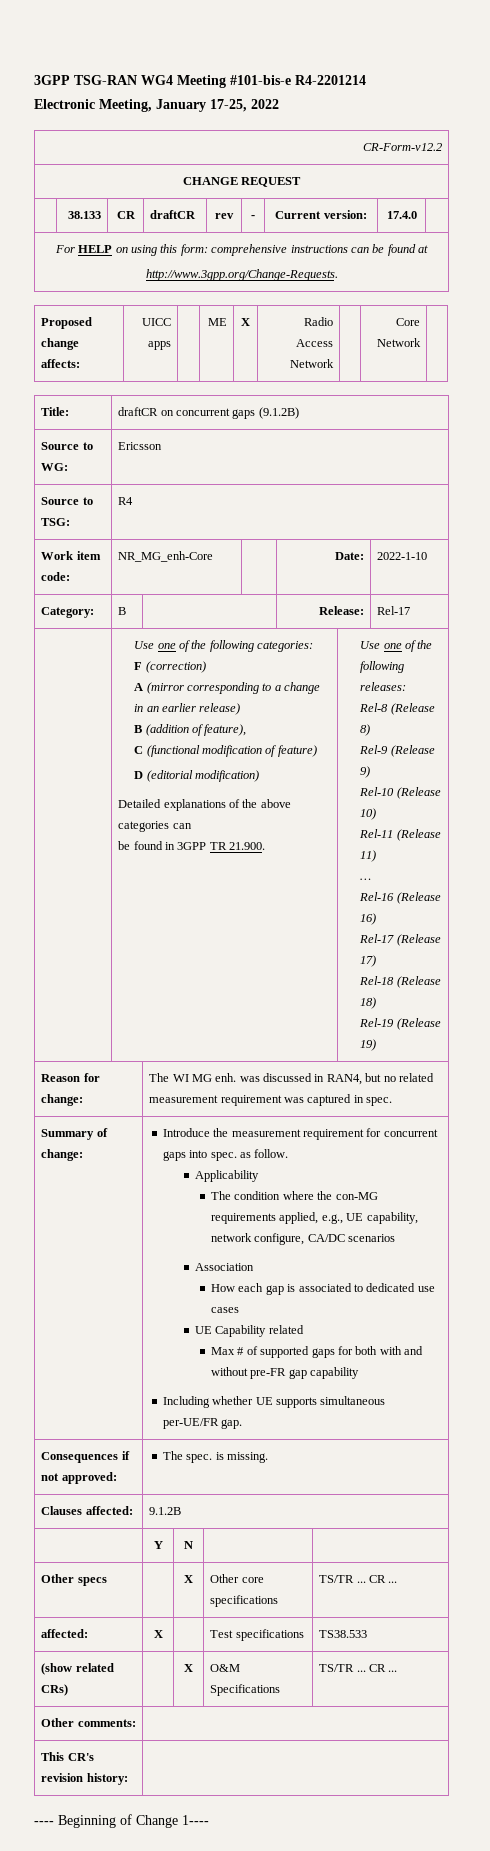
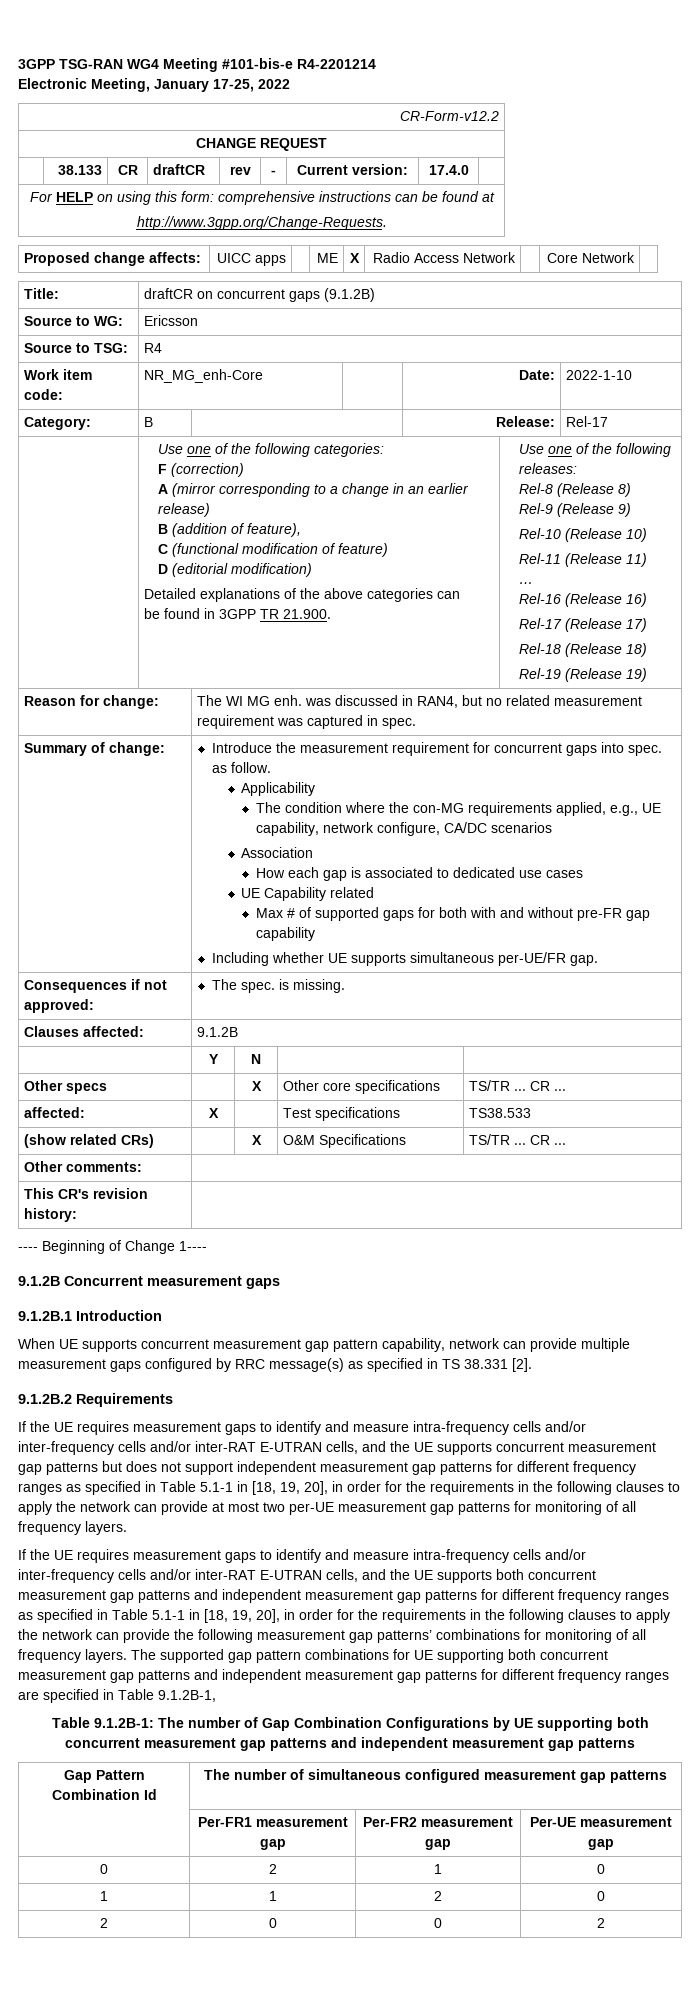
(209, 1820) none -> [18,1276,280,1289] [18,1310,162,1321] [18,1338,630,1352] [18,1358,532,1372] [18,1393,173,1407] [18,1421,586,1435] [18,1441,656,1455] [18,1461,636,1475] [18,1481,680,1495] [18,1501,636,1515] [18,1521,127,1535] [18,1549,586,1563] [18,1569,596,1583] [18,1589,669,1603] [18,1609,670,1623] [18,1629,646,1643] [18,1649,608,1663] [18,1669,669,1683] [18,1689,216,1703] [51,1717,649,1731] [65,1737,635,1751] [63,1770,145,1783] [51,1789,157,1800] [204,1769,667,1783] [197,1817,348,1827] [259,1839,286,1850] [363,1817,513,1827] [425,1839,451,1850] [530,1817,672,1827] [588,1839,614,1850] [100,1864,108,1874] [268,1864,277,1874] [434,1864,442,1874] [597,1864,605,1874] [100,1891,108,1901] [268,1891,277,1901] [434,1891,442,1901] [597,1891,605,1901] [100,1918,108,1928] [268,1918,277,1928] [434,1918,442,1928] [597,1918,605,1928] // 9.1.2B Concurrent measurement gaps // 9.1.2B.1 Introduction // When UE supports concurrent measurement gap pattern capability, network can provide multiple measurement gaps configured by RRC message(s) as specified in TS 38.331 [2]. // 9.1.2B.2 Requirements // If the UE requires measurement gaps to identify and measure intra-frequency cells and/or inter-frequency cells and/or inter-RAT E-UTRAN cells, and the UE supports concurrent measurement gap patterns but does not support independent measurement gap patterns for different frequency ranges as specified in Table 5.1-1 in [18, 19, 20], in order for the requirements in the following clauses to apply the network can provide at most two per-UE measurement gap patterns for monitoring of all frequency layers. // If the UE requires measurement gaps to identify and measure intra-frequency cells and/or inter-frequency cells and/or inter-RAT E-UTRAN cells, and the UE supports both concurrent measurement gap patterns and independent measurement gap patterns for different frequency ranges as specified in Table 5.1-1 in [18, 19, 20], in order for the requirements in the following clauses to apply the network can provide the following measurement gap patterns’ combinations for monitoring of all frequency layers. The supported gap pattern combinations for UE supporting both concurrent measurement gap patterns and independent measurement gap patterns for different frequency ranges are specified in Table 9.1.2B-1, // Table 9.1.2B-1: The number of Gap Combination Configurations by UE supporting both concurrent measurement gap patterns and independent measurement gap patterns // Gap Pattern Combination Id | The number of simultaneous configured measurement gap patterns // | Per-FR1 measurement gap | Per-FR2 measurement gap | Per-UE measurement gap // 0 | 2 | 1 | 0 // 1 | 1 | 2 | 0 // 2 | 0 | 0 | 2

